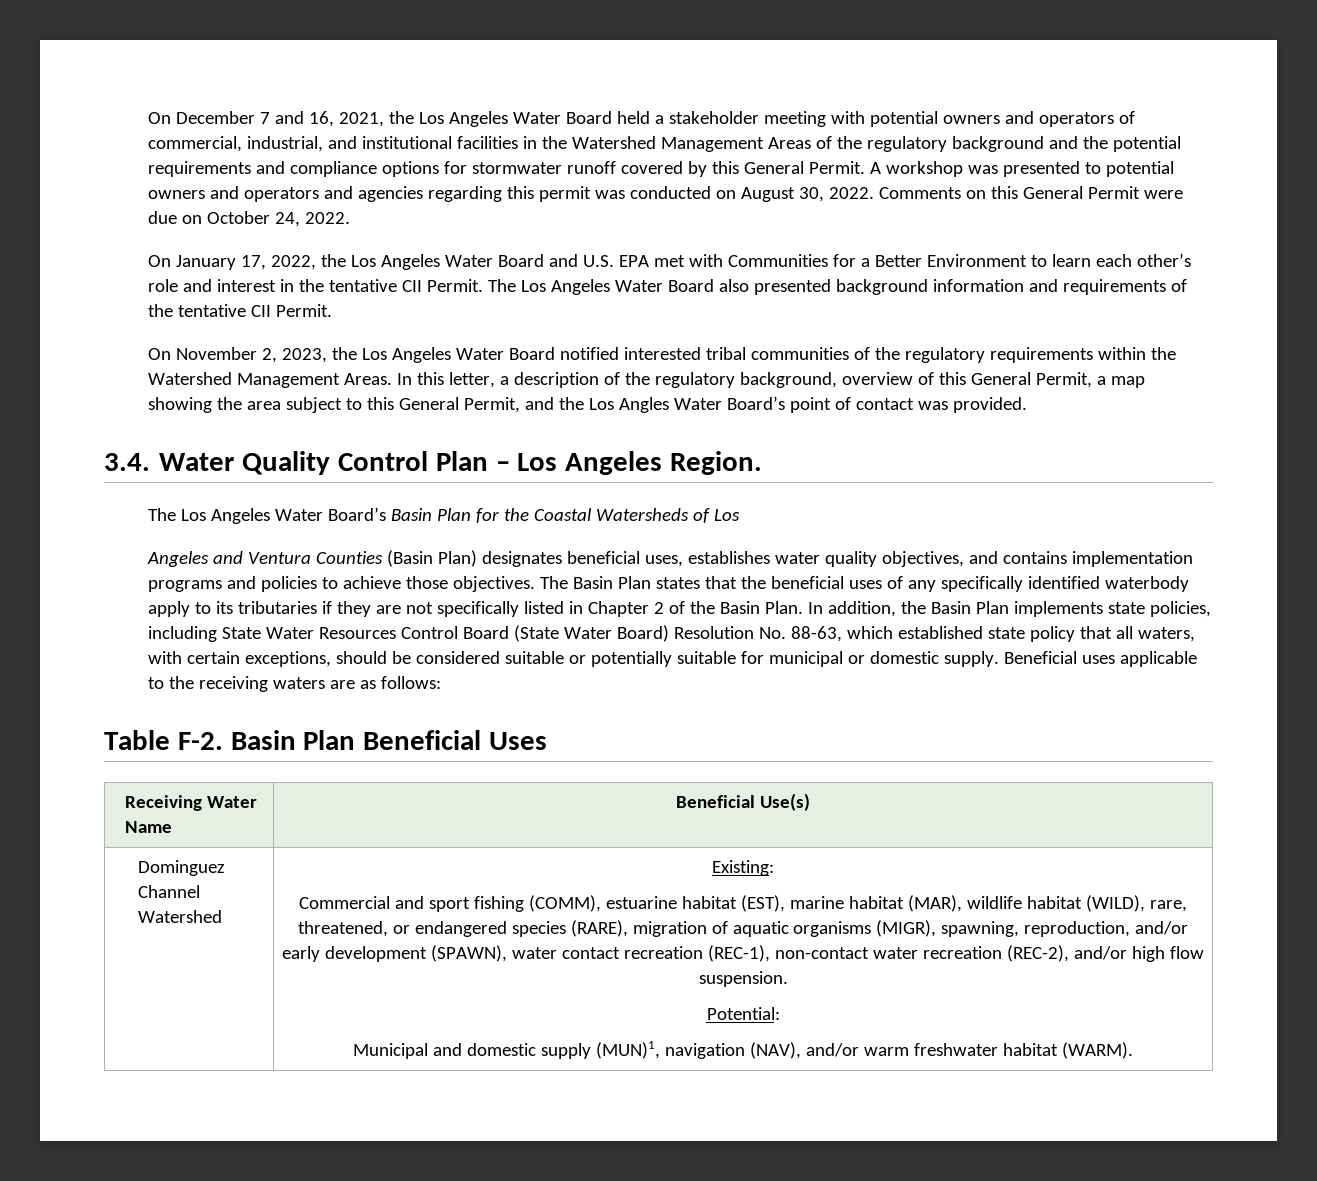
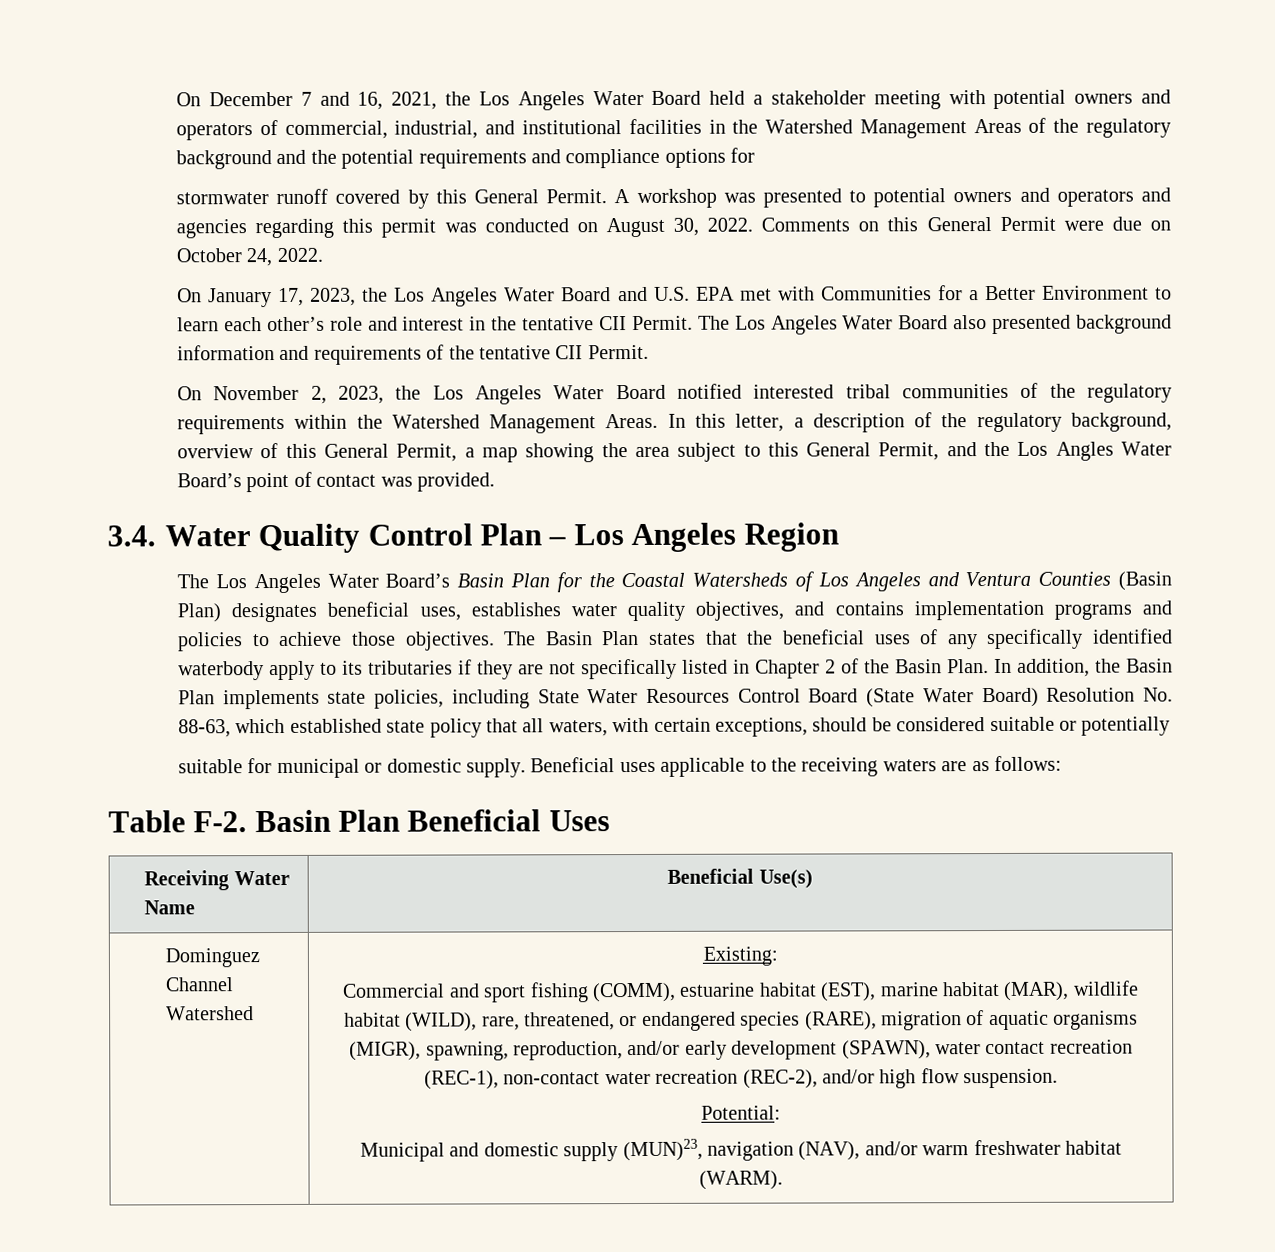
(467, 167) none -> (756, 155) //
[270,255,316,270] 2022, -> [310,287,357,306] 2023,
[670,451,763,475] Region. -> [743,522,839,552] Region
(740, 515) // -> (849, 579) none
(672, 659) none -> (1171, 726) //
[596,1041,661,1059] (MUN)1, -> [622,1138,703,1162] (MUN)23,

